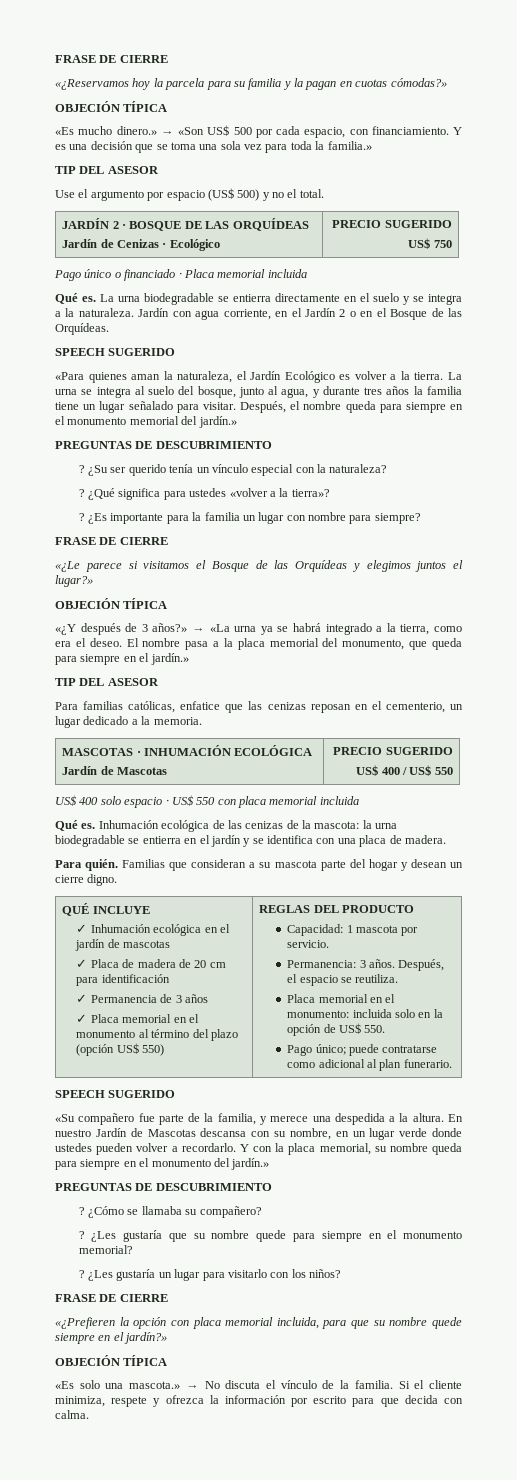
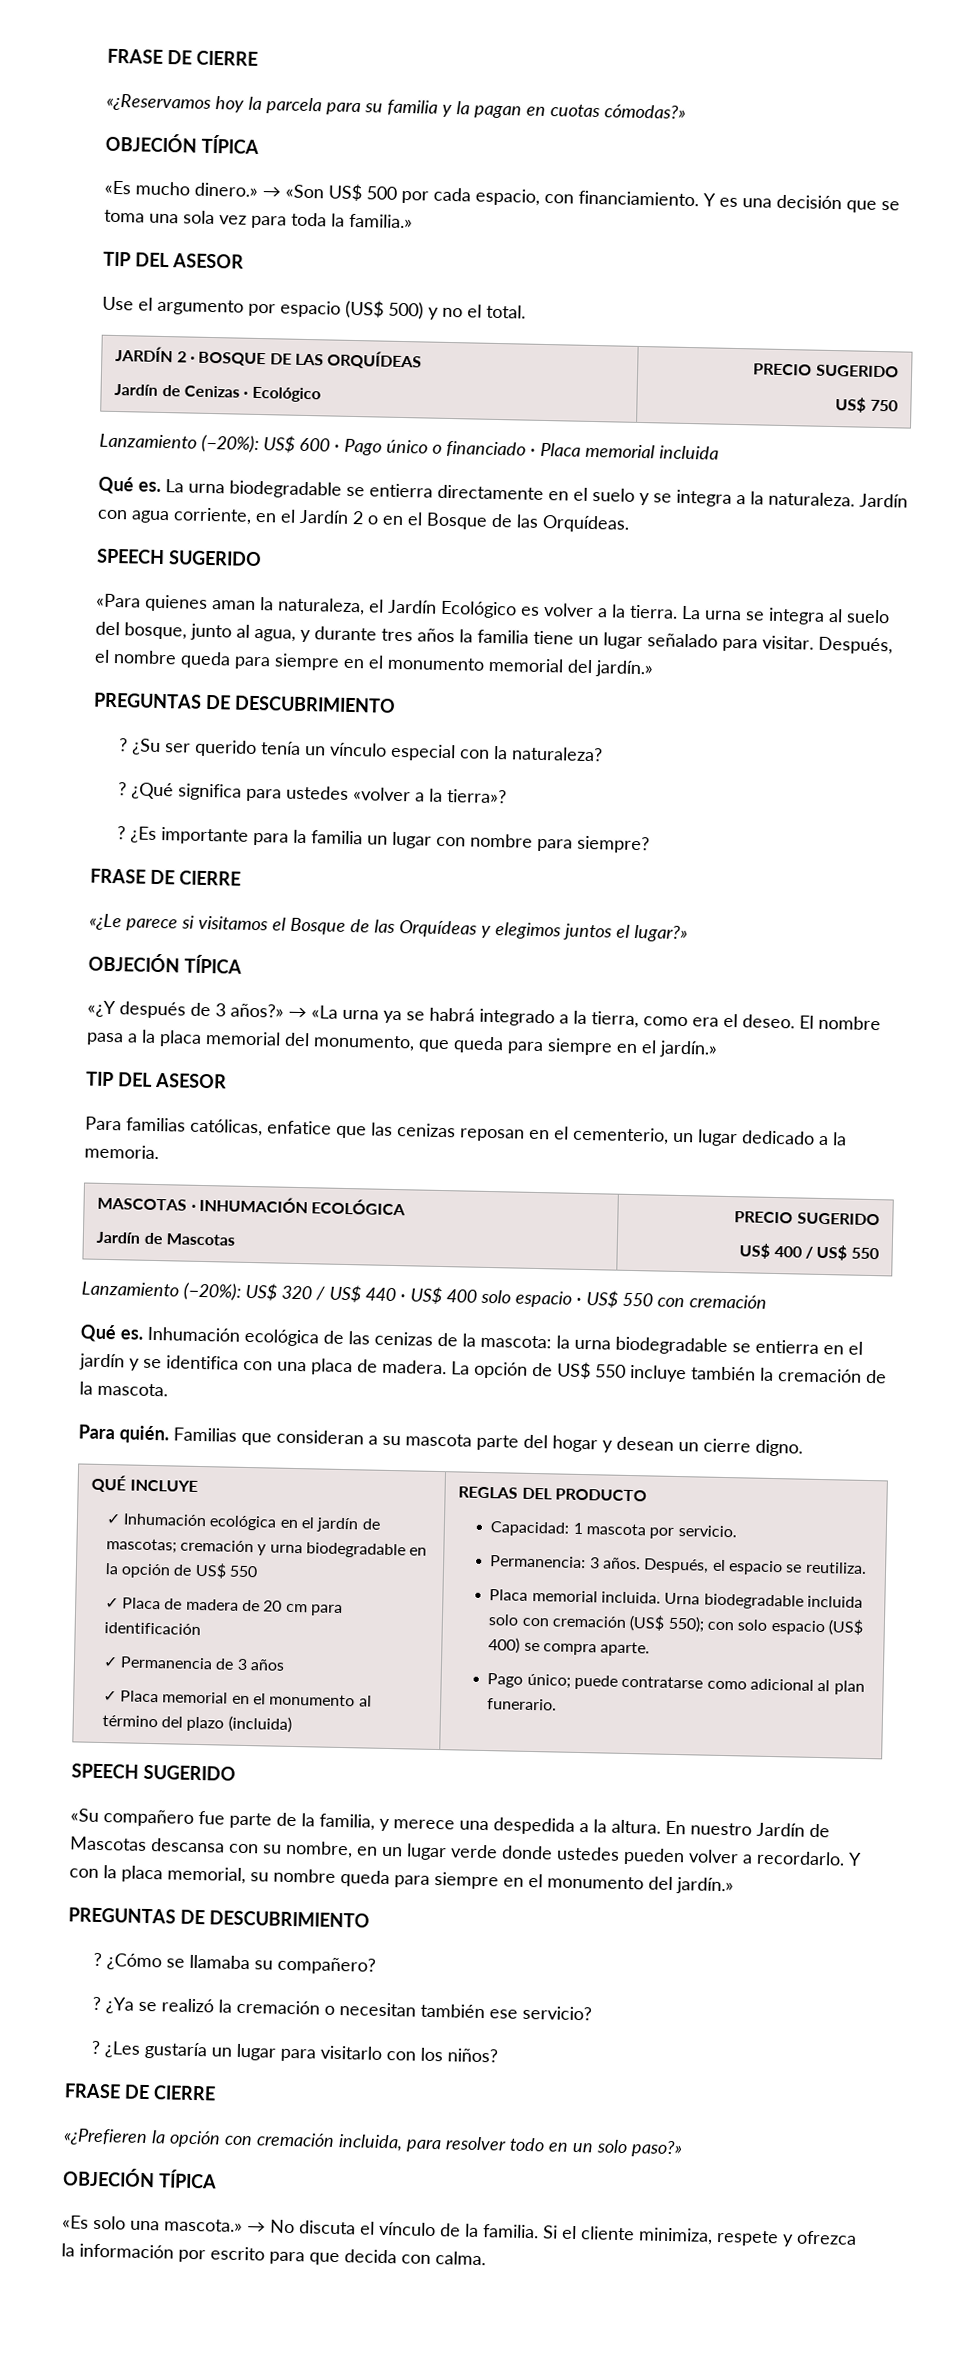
(452, 244) none -> [99,433,340,453] Lanzamiento (−20%): US$ 600 ·
(453, 771) none -> [81,1281,406,1303] Lanzamiento (−20%): US$ 320 / US$ 440 ·
[238,796,359,808] placa memorial incluida -> [689,1294,767,1309] cremación
(446, 839) none -> [451,1361,887,1384] [79,1381,168,1397] La opción de US$ 550 incluye también la cremación de la mascota.
[123,940,171,948] mascotas -> [105,1538,428,1559] [104,1562,258,1579] mascotas; cremación y urna biodegradable en la opción de US$ 550
[76,1043,165,1056] (opción US$ 550) -> [227,1715,292,1733] (incluida)
[369,994,396,1003] [287,1009,443,1018] [287,1023,386,1036] en el monumento: incluida solo en la opción de US$ 550. -> [600,1591,863,1610] [488,1614,864,1636] [488,1637,651,1657] incluida. Urna biodegradable incluida solo con cremación (US$ 550); con solo espacio (US$ 400) se compra aparte.
[91,1230,462,1242] [78,1245,133,1254] ¿Les gustaría que su nombre quede para siempre en el monumento memorial? -> [104,1997,592,2021] ¿Ya se realizó la cremación o necesitan también ese servicio?
[192,1317,462,1329] [55,1332,168,1344] placa memorial incluida, para que su nombre quede siempre en el jardín?» -> [256,2132,683,2158] cremación incluida, para resolver todo en un solo paso?»

